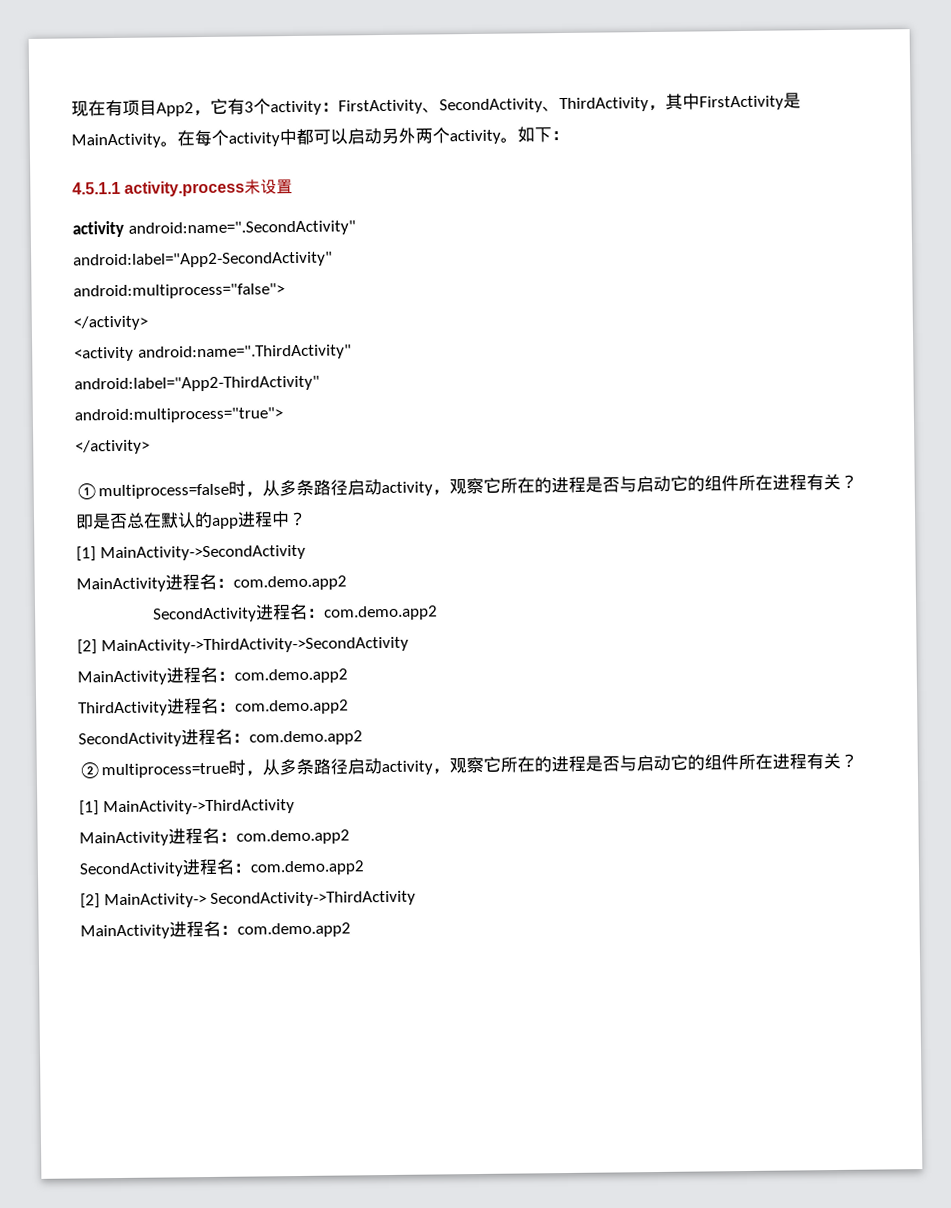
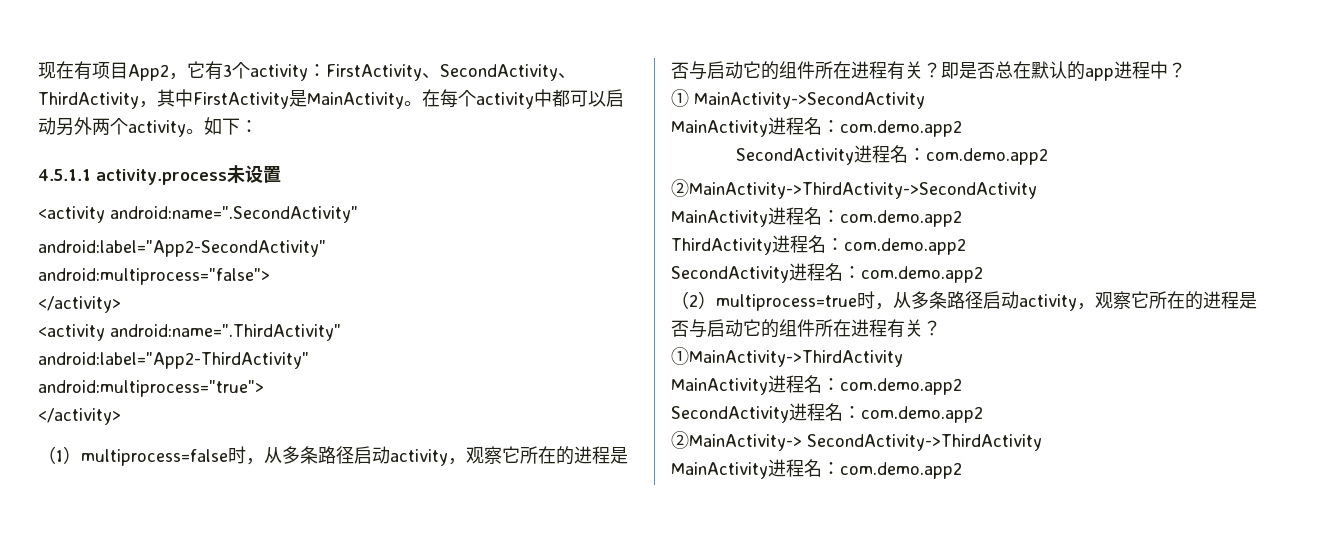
[72,220,124,238] activity -> [38,206,105,223] <activity
[75,481,229,500] ①multiprocess=false -> [38,446,228,466] （1）multiprocess=false
[76,546,96,562] [1] -> [671,89,689,107] ①
[77,636,409,655] [2] MainActivity->ThirdActivity->SecondActivity -> [671,179,1037,199] ②MainActivity->ThirdActivity->SecondActivity
[78,760,229,779] ②multiprocess=true -> [671,291,857,311] （2）multiprocess=true
[79,799,295,816] [79,827,350,847] [79,858,365,878] [80,893,207,909] [1] MainActivity->ThirdActivity // MainActivity进程名：com.demo.app2 // SecondActivity进程名：com.demo.app2 // [2] MainActivity-> -> [671,347,903,367] [671,375,962,395] [671,403,983,423] [671,431,802,451] ①MainActivity->ThirdActivity // MainActivity进程名：com.demo.app2 // SecondActivity进程名：com.demo.app2 // ②MainActivity->

